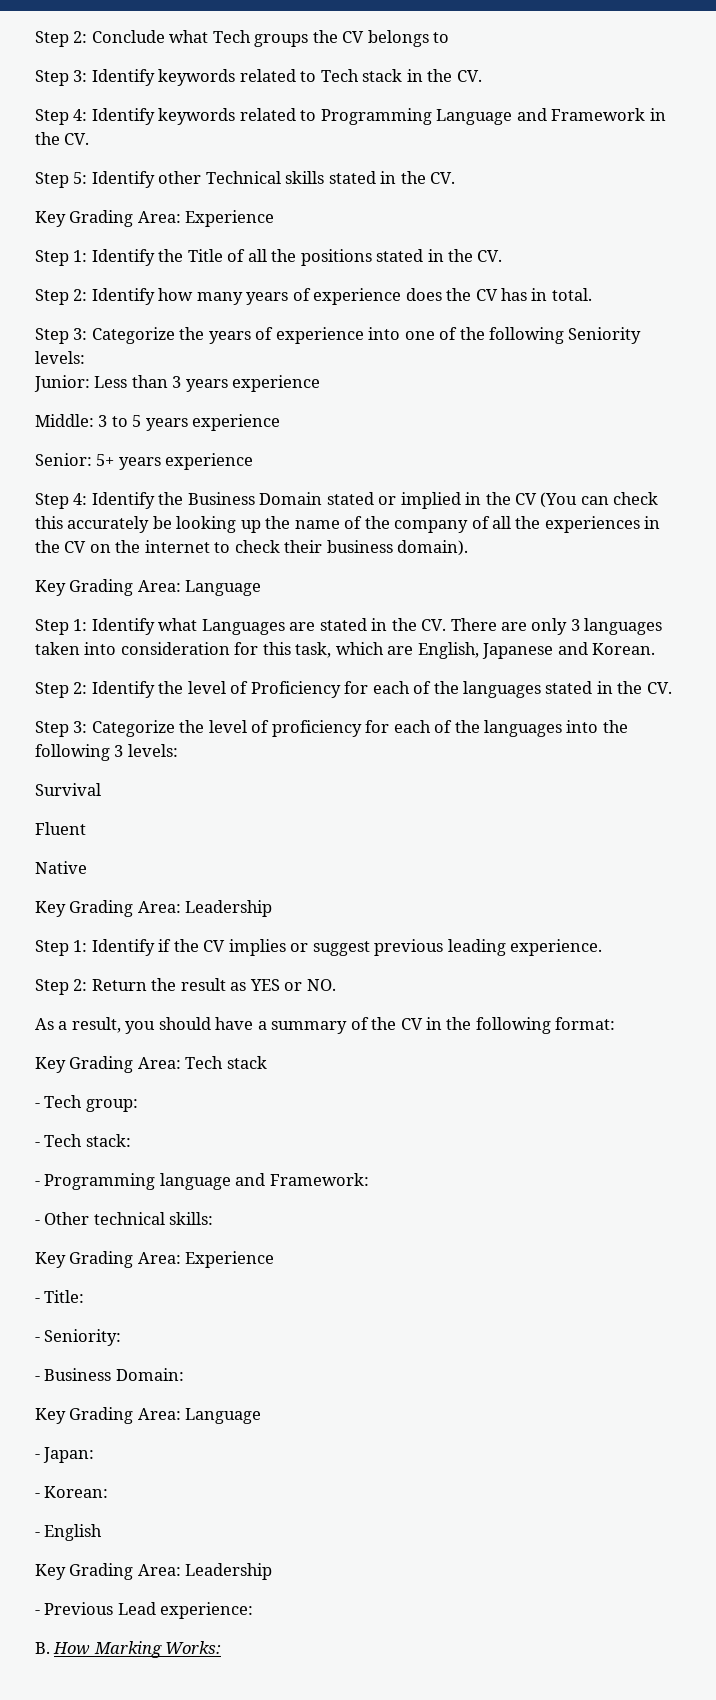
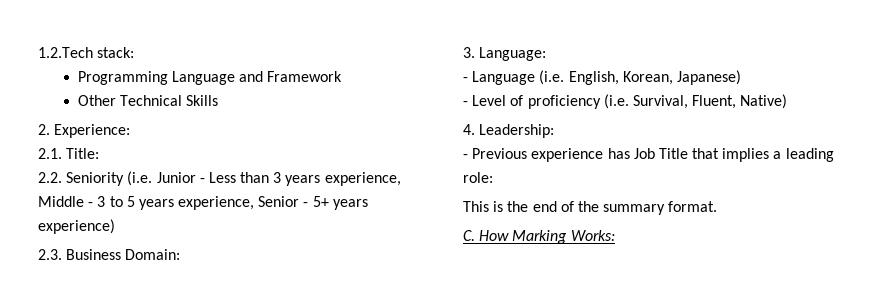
[35,30,450,47] [35,69,482,86] [35,108,666,125] [35,132,90,145] [35,171,456,188] [35,210,275,227] [35,249,503,266] [35,288,592,305] [35,327,642,344] [35,351,85,364] [34,375,90,392] Step 2: Conclude what Tech groups the CV belongs to // Step 3: Identify keywords related to Tech stack in the CV. // Step 4: Identify keywords related to Programming Language and Framework in the CV. // Step 5: Identify other Technical skills stated in the CV. // Key Grading Area: Experience // Step 1: Identify the Title of all the positions stated in the CV. // Step 2: Identify how many years of experience does the CV has in total. // Step 3: Categorize the years of experience into one of the following Seniority levels: // Junior: -> [38,47,135,58] [77,71,343,85] [77,95,219,106] [38,124,131,138] [38,148,100,159] [38,171,205,186] 1.2.Tech stack: // Programming Language and Framework // Other Technical Skills // 2. Experience: // 2.1. Title: // 2.2. Seniority (i.e. Junior -
[232,375,321,392] [35,414,94,427] experience // Middle: -> [324,172,401,186] [38,196,94,207] experience, Middle -
[192,414,281,431] [35,453,254,470] [35,492,659,509] [35,516,661,533] [35,540,469,556] [35,579,262,596] [35,618,663,635] [35,642,656,659] [35,681,672,698] [35,720,628,737] [35,744,178,761] [35,783,101,796] [35,822,86,835] [35,861,87,874] [35,900,273,917] [35,939,603,956] [35,978,336,995] [35,1017,616,1034] [35,1056,267,1073] [35,1095,138,1112] [35,1134,131,1147] [35,1173,369,1190] [35,1212,214,1225] [35,1251,275,1268] [35,1290,85,1303] [35,1329,122,1346] [35,1368,184,1381] [35,1407,262,1424] [35,1447,95,1463] [35,1486,109,1498] [35,1524,103,1541] [35,1563,273,1580] [35,1602,254,1619] [35,1642,50,1654] experience // Senior: 5+ years experience // Step 4: Identify the Business Domain stated or implied in the CV (You can check this accurately be looking up the name of the company of all the experiences in the CV on the internet to check their business domain). // Key Grading Area: Language // Step 1: Identify what Languages are stated in the CV. There are only 3 languages taken into consideration for this task, which are English, Japanese and Korean. // Step 2: Identify the level of Proficiency for each of the languages stated in the CV. // Step 3: Categorize the level of proficiency for each of the languages into the following 3 levels: // Survival // Fluent // Native // Key Grading Area: Leadership // Step 1: Identify if the CV implies or suggest previous leading experience. // Step 2: Return the result as YES or NO. // As a result, you should have a summary of the CV in the following format: // Key Grading Area: Tech stack // - Tech group: // - Tech stack: // - Programming language and Framework: // - Other technical skills: // Key Grading Area: Experience // - Title: // - Seniority: // - Business Domain: // Key Grading Area: Language // - Japan: // - Korean: // - English // Key Grading Area: Leadership // - Previous Lead experience: // B. -> [178,196,368,210] [38,219,115,234] [38,249,181,260] [463,47,547,61] [463,70,741,85] [463,94,788,109] [463,124,555,138] [463,148,834,162] [463,172,493,183] [463,201,718,215] [463,230,475,241] experience, Senior - 5+ years experience) // 2.3. Business Domain: // 3. Language: // - Language (i.e. English, Korean, Japanese) // - Level of proficiency (i.e. Survival, Fluent, Native) // 4. Leadership: // - Previous experience has Job Title that implies a leading role: // This is the end of the summary format. // C.

